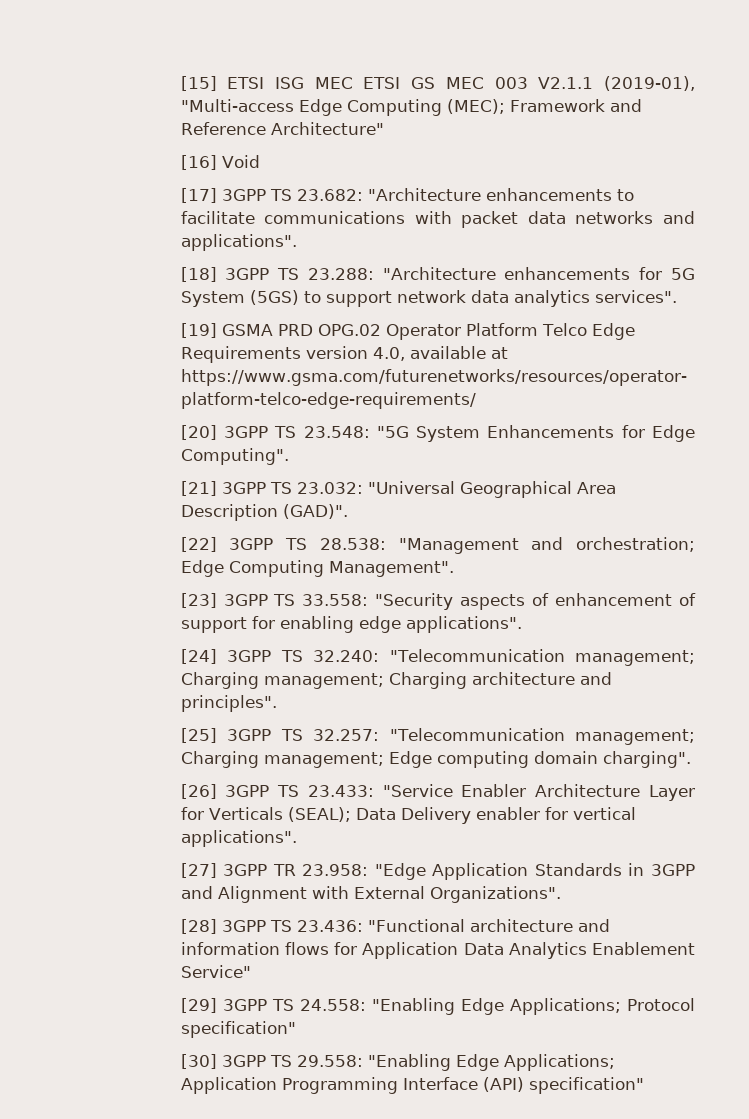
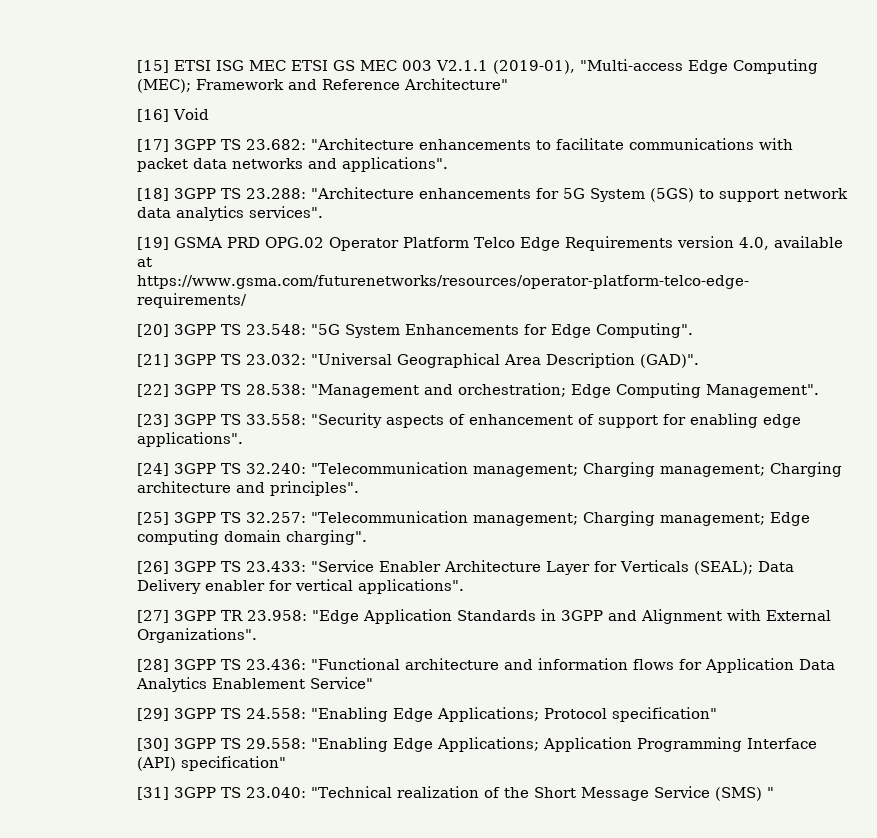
(644, 1085) none -> [137,786,775,801] // [31] 3GPP TS 23.040: "Technical realization of the Short Message Service (SMS) "

